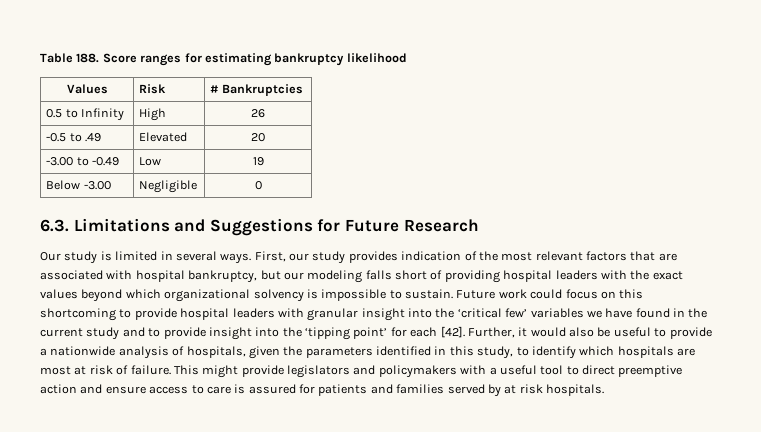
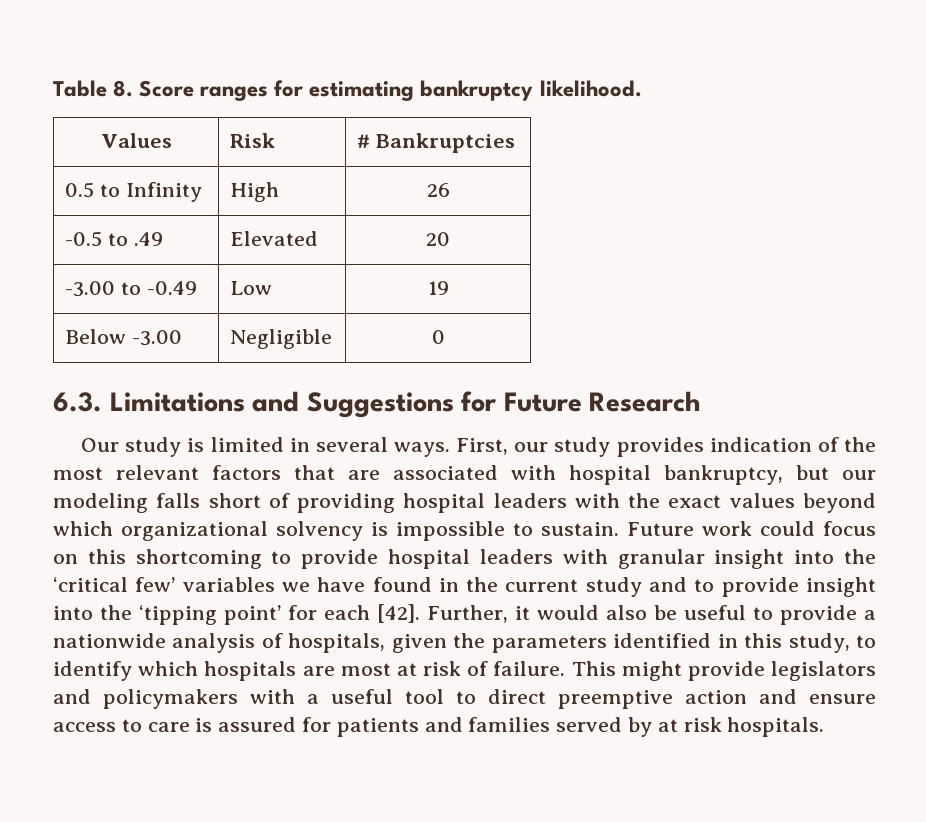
[76,53,100,63] 188. -> [113,80,134,97] 8.
[346,53,407,63] likelihood -> [539,80,642,97] likelihood.

